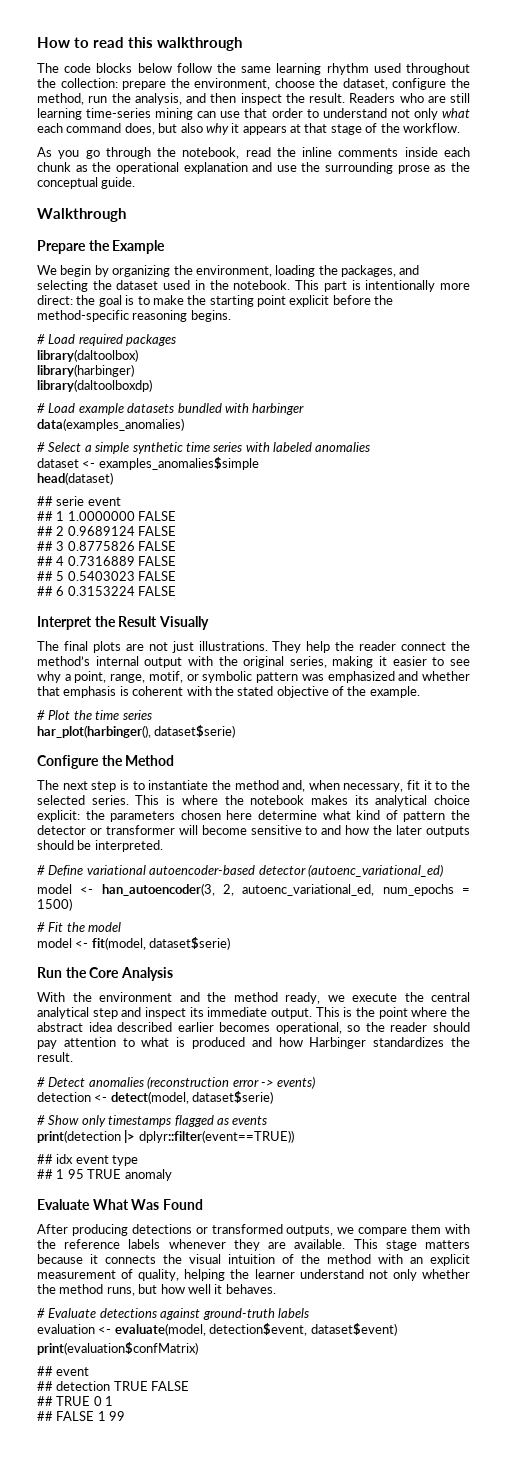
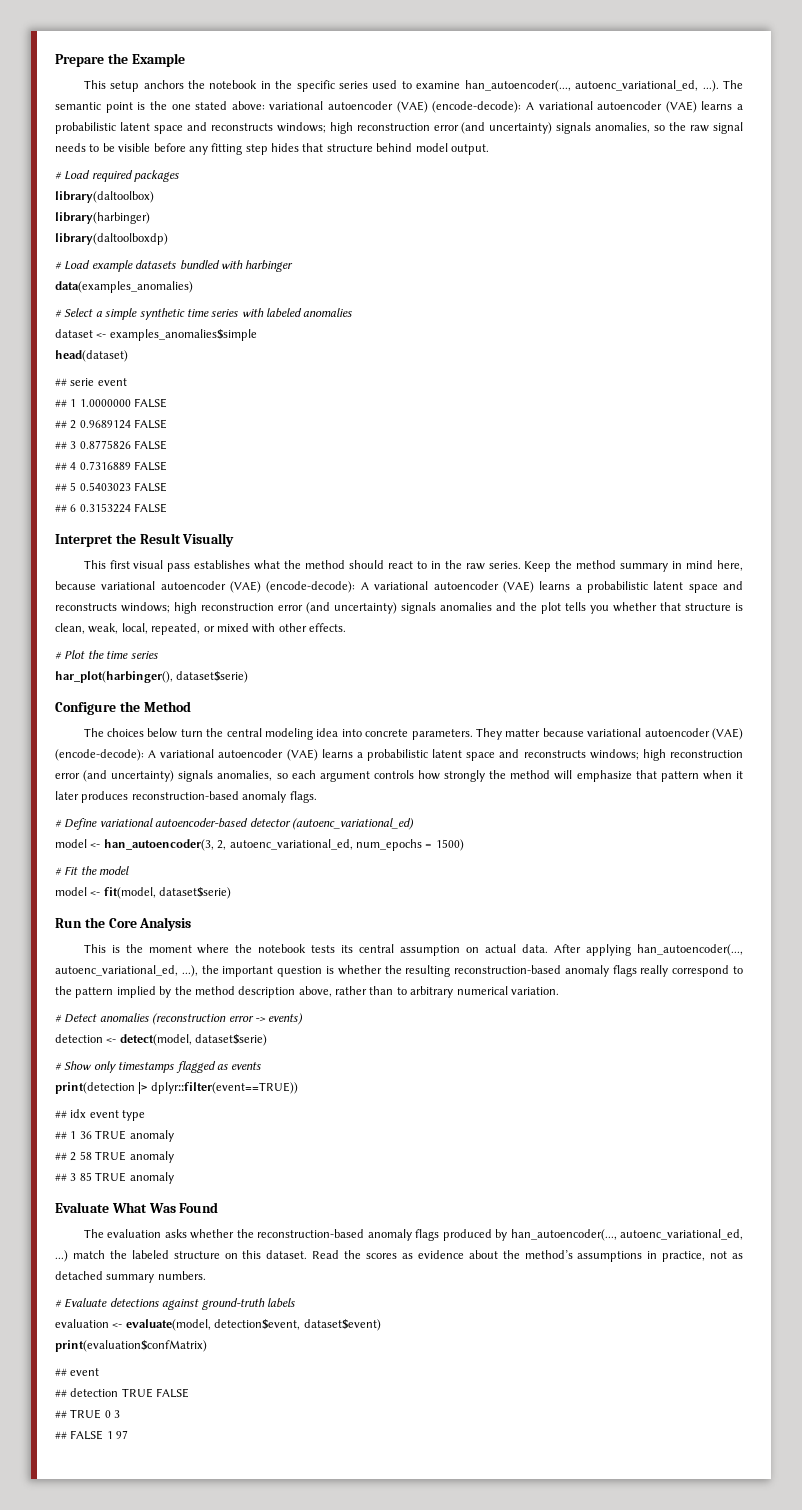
[37,37,242,51] [37,63,470,75] [37,78,470,90] [37,93,470,105] [37,108,470,120] [37,123,460,135] [37,147,470,159] [37,162,470,174] [37,177,136,189] [37,208,126,222] [37,240,166,254] [37,265,420,277] [37,280,471,292] [37,295,394,307] [37,310,231,322] How to read this walkthrough // The code blocks below follow the same learning rhythm used throughout the collection: prepare the environment, choose the dataset, configure the method, run the analysis, and then inspect the result. Readers who are still learning time-series mining can use that order to understand not only what each command does, but also why it appears at that stage of the workflow. // As you go through the notebook, read the inline comments inside each chunk as the operational explanation and use the surrounding prose as the conceptual guide. // Walkthrough // Prepare the Example // We begin by organizing the environment, loading the packages, and selecting the dataset used in the notebook. This part is intentionally more direct: the goal is to make the starting point explicit before the method-specific reasoning begins. -> [55,53,185,67] [83,80,743,92] [55,101,743,113] [55,122,743,134] [55,143,489,155] Prepare the Example // This setup anchors the notebook in the specific series used to examine han_autoencoder(..., autoenc_variational_ed, ...). The semantic point is the one stated above: variational autoencoder (VAE) (encode-decode): A variational autoencoder (VAE) learns a probabilistic latent space and reconstructs windows; high reconstruction error (and uncertainty) signals anomalies, so the raw signal needs to be visible before any fitting step hides that structure behind model output.
[37,641,471,653] [37,656,470,668] [37,671,471,683] [37,686,420,698] The final plots are not just illustrations. They help the reader connect the method’s internal output with the original series, making it easier to see why a point, range, motif, or symbolic pattern was emphasized and whether that emphasis is coherent with the stated objective of the example. -> [83,560,744,572] [55,581,743,593] [55,602,743,614] [55,623,346,635] This first visual pass establishes what the method should react to in the raw series. Keep the method summary in mind here, because variational autoencoder (VAE) (encode-decode): A variational autoencoder (VAE) learns a probabilistic latent space and reconstructs windows; high reconstruction error (and uncertainty) signals anomalies and the plot tells you whether that structure is clean, weak, local, repeated, or mixed with other effects.
[62,780,471,792] [37,795,470,807] [37,810,471,822] [37,825,471,837] [37,840,163,852] next step is to instantiate the method and, when necessary, fit it to the selected series. This is where the notebook makes its analytical choice explicit: the parameters chosen here determine what kind of pattern the detector or transformer will become sensitive to and how the later outputs should be interpreted. -> [107,728,743,740] [55,749,743,761] [55,770,743,782] [55,791,317,803] choices below turn the central modeling idea into concrete parameters. They matter because variational autoencoder (VAE) (encode-decode): A variational autoencoder (VAE) learns a probabilistic latent space and reconstructs windows; high reconstruction error (and uncertainty) signals anomalies, so each argument controls how strongly the method will emphasize that pattern when it later produces reconstruction-based anomaly flags.
[37,992,470,1004] [37,1007,312,1019] With the environment and the method ready, we execute the central analytical step and inspect its immediate output. -> (192, 924) none
[378,1007,471,1019] [37,1022,470,1034] [37,1037,471,1049] [37,1052,73,1062] point where the abstract idea described earlier becomes operational, so the reader should pay attention to what is produced and how Harbinger standardizes the result. -> [148,944,743,956] [55,965,744,977] [55,986,559,998] moment where the notebook tests its central assumption on actual data. After applying han_autoencoder(..., autoenc_variational_ed, ...), the important question is whether the resulting reconstruction-based anomaly flags really correspond to the pattern implied by the method description above, rather than to arbitrary numerical variation.
[67,1169,84,1179] 95 -> [79,1130,174,1142] [55,1151,174,1163] [55,1172,92,1181] 36 TRUE anomaly // ## 2 58 TRUE anomaly // ## 3 85
[37,1224,471,1236] [37,1239,471,1251] [37,1254,470,1266] [37,1269,470,1281] [37,1284,276,1296] After producing detections or transformed outputs, we compare them with the reference labels whenever they are available. This stage matters because it connects the visual intuition of the method with an explicit measurement of quality, helping the learner understand not only whether the method runs, but how well it behaves. -> [83,1229,743,1241] [55,1250,743,1262] [55,1271,206,1283] The evaluation asks whether the reconstruction-based anomaly flags produced by han_autoencoder(..., autoenc_variational_ed, ...) match the labeled structure on this dataset. Read the scores as evidence about the method’s assumptions in practice, not as detached summary numbers.
[105,1396,114,1406] 1 -> [114,1410,121,1418] 3
[109,1411,126,1421] 99 -> [116,1430,129,1439] 97

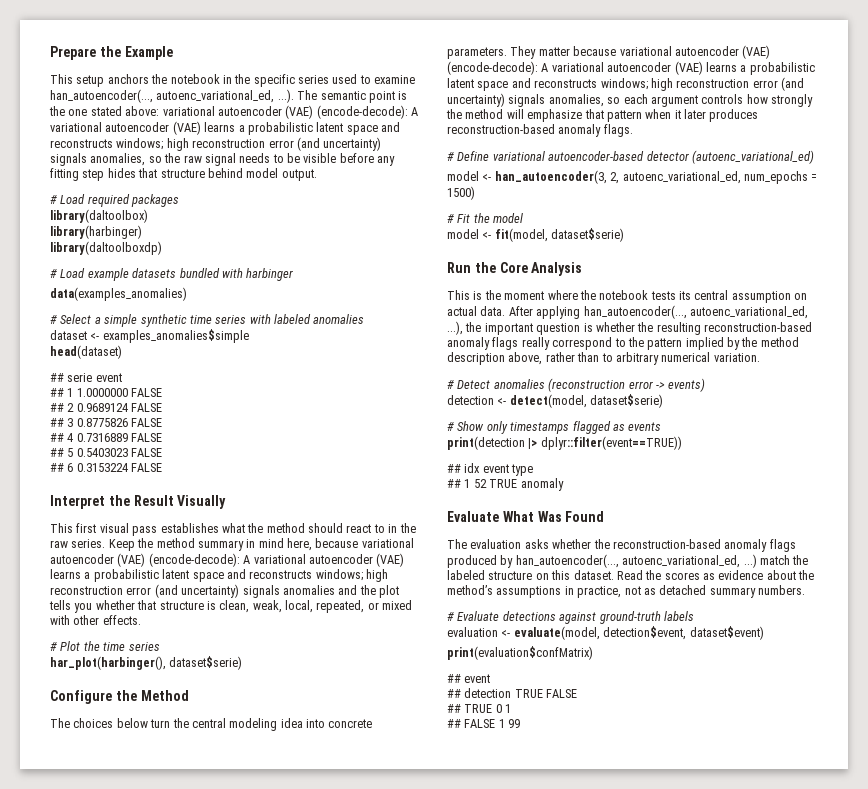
[79,1130,174,1142] [55,1151,174,1163] [55,1172,92,1181] 36 TRUE anomaly // ## 2 58 TRUE anomaly // ## 3 85 -> [473,479,487,488] 52
[114,1410,121,1418] 3 -> [505,704,512,713] 1
[116,1430,129,1439] 97 -> [508,719,521,728] 99

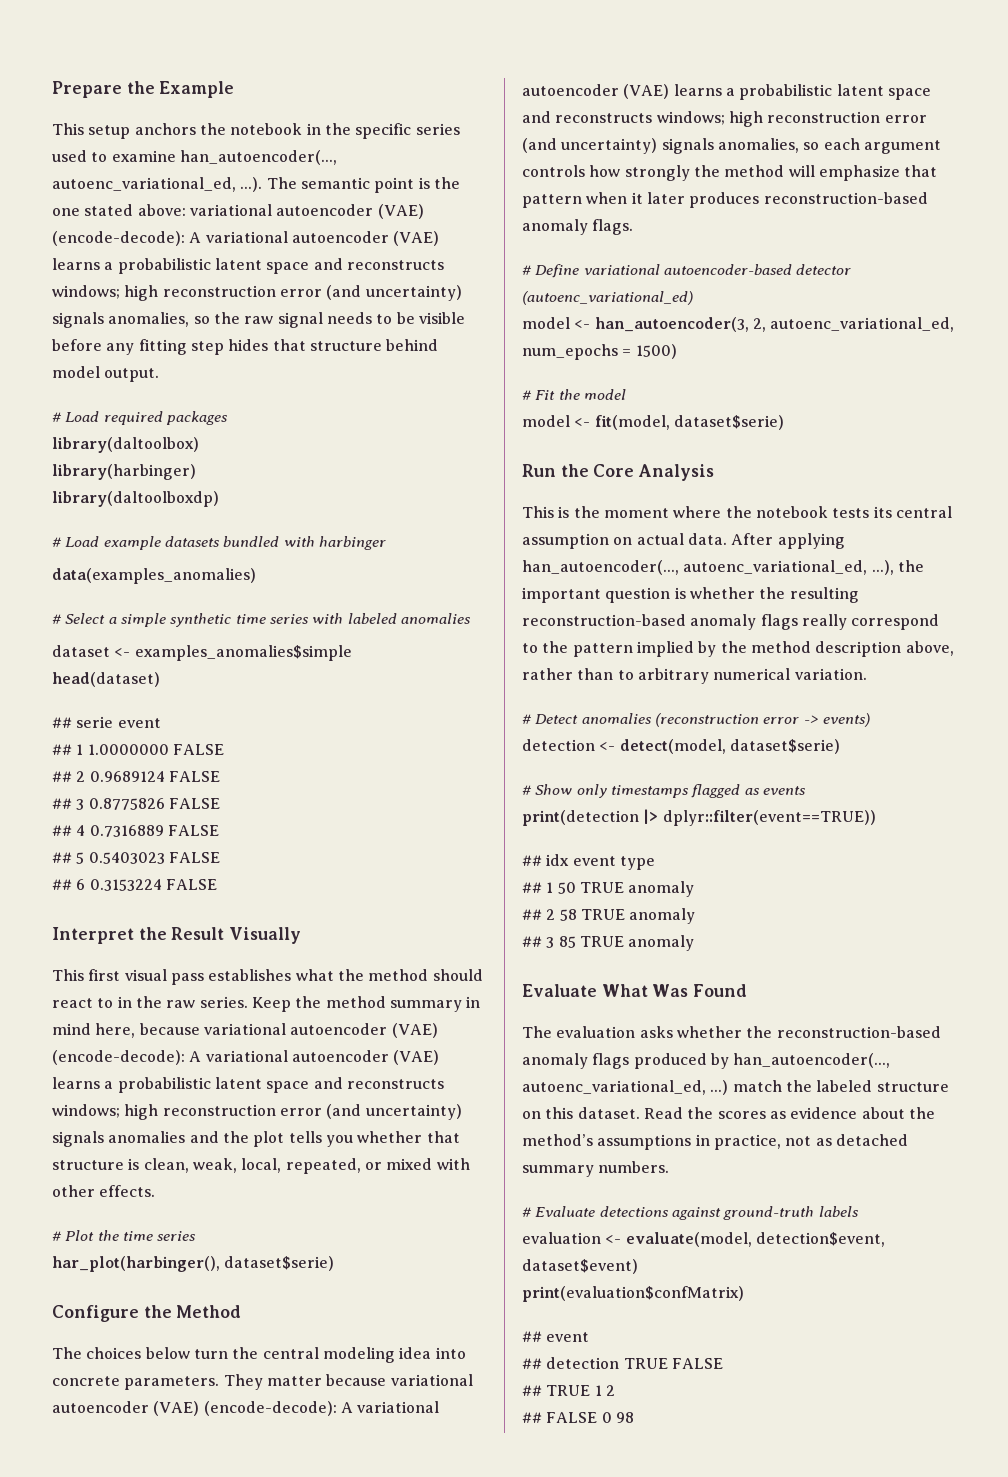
[473,479,487,488] 52 -> [557,881,695,897] [522,908,696,924] [522,936,576,948] 50 TRUE anomaly // ## 2 58 TRUE anomaly // ## 3 85
[495,704,512,713] 0 1 -> [594,1385,615,1396] 1 2
[498,719,521,728] 1 99 -> [601,1412,634,1423] 0 98

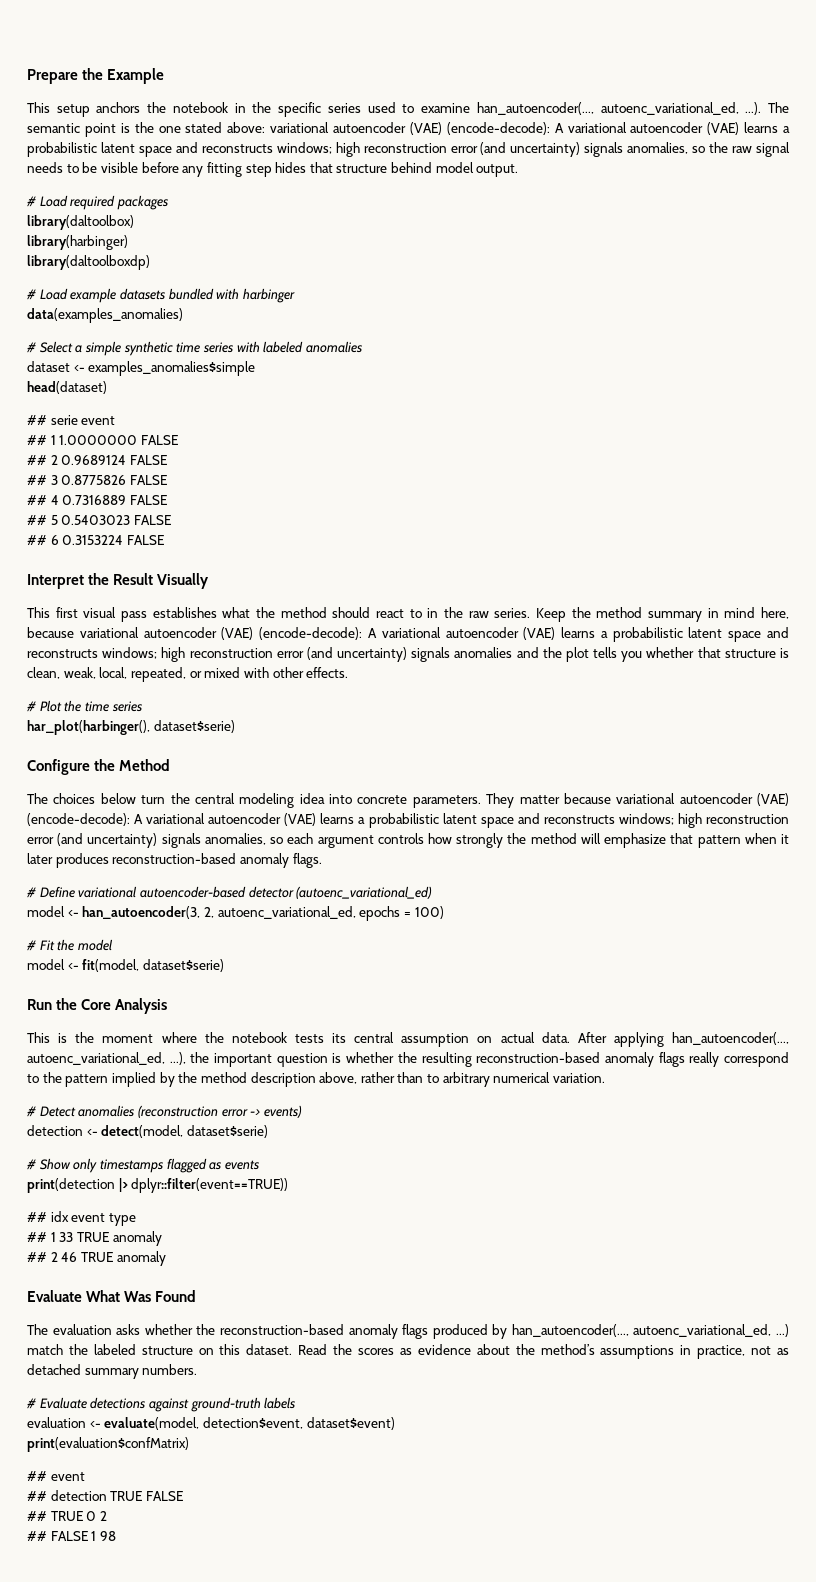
[522,344,677,360] num_epochs = 1500) -> [359,906,444,921] epochs = 100)
[557,882,576,894] 50 -> [59,1232,74,1242] 33
[559,908,696,924] [522,936,576,948] 58 TRUE anomaly // ## 3 85 -> [61,1252,78,1262] 46
[594,1385,602,1396] 1 -> [86,1511,97,1521] 0
[601,1412,612,1423] 0 -> [91,1531,97,1541] 1

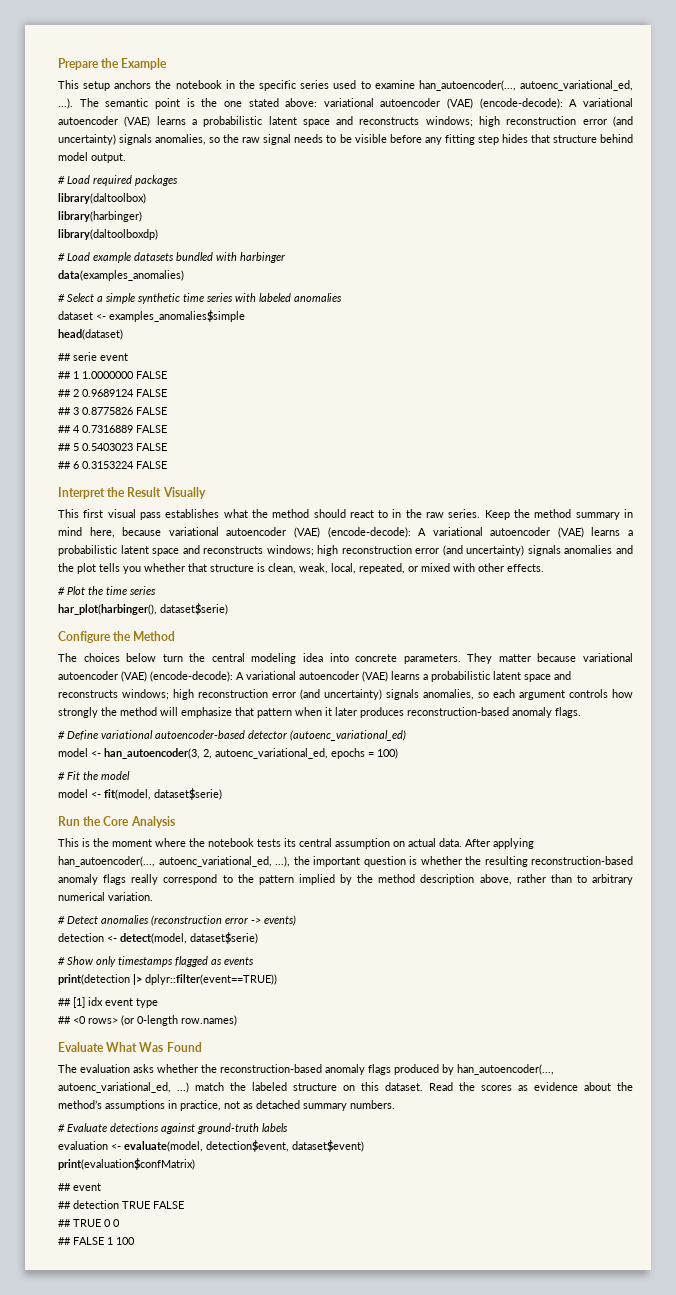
(47, 1217) none -> [73,997,85,1008] [1]
[50,1231,162,1246] [27,1251,166,1266] 1 33 TRUE anomaly // ## 2 46 TRUE anomaly -> [73,1015,237,1026] <0 rows> (or 0-length row.names)
[99,1511,107,1521] 2 -> [113,1219,120,1227] 0
[99,1531,116,1541] 98 -> [116,1237,135,1245] 100

